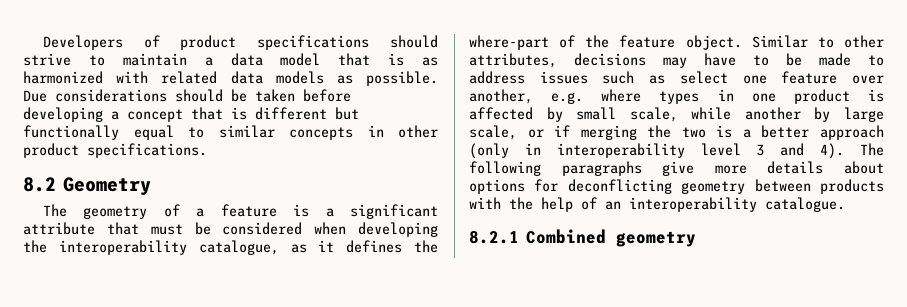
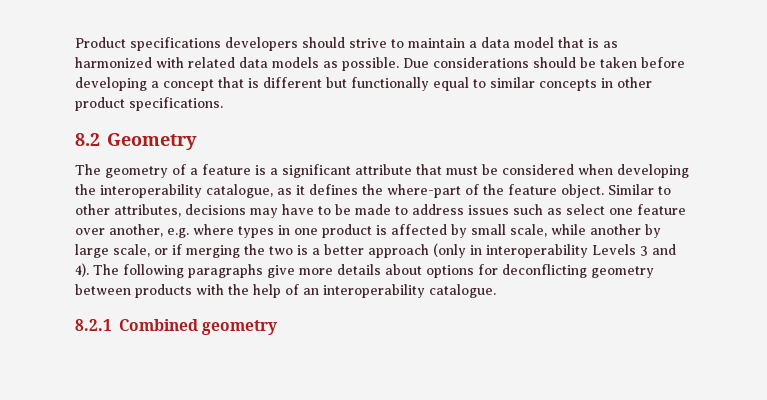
[42,35,370,50] Developers of product specifications -> [75,37,298,51] Product specifications developers
[700,143,741,156] level -> [592,244,636,255] Levels

